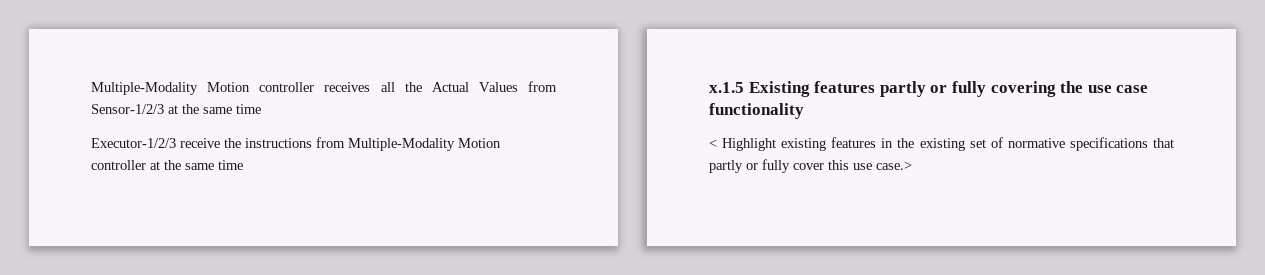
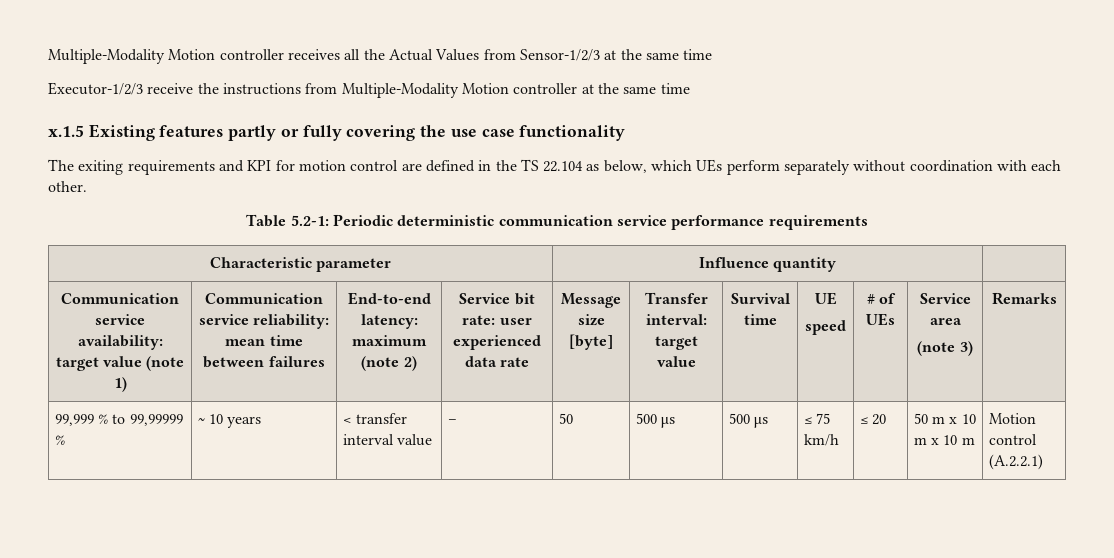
[709,137,1174,151] [709,159,912,173] < Highlight existing features in the existing set of normative specifications that partly or fully cover this use case.> -> [48,159,1062,175] [48,181,87,192] [246,214,868,230] [209,257,392,272] [698,257,837,272] [61,293,179,304] [95,314,145,325] [77,335,163,350] [55,356,185,371] [113,377,127,392] [205,293,323,304] [198,314,330,329] [225,335,303,346] [203,356,325,368] [347,292,431,305] [360,314,418,329] [352,335,427,346] [361,356,417,371] [459,293,535,305] [462,315,532,325] [453,335,541,350] [464,356,530,367] [561,293,621,308] [577,314,605,326] [569,334,613,350] [644,292,708,304] [645,314,707,325] [654,336,698,350] [656,356,696,367] [730,293,790,304] [743,314,777,325] [814,292,837,305] [805,320,846,335] [866,293,897,304] [866,313,895,326] [919,293,971,304] [929,318,962,325] [917,341,973,356] [991,292,1057,305] [54,414,183,426] [54,435,65,445] [197,414,262,428] [342,413,407,424] [342,434,432,446] [447,419,457,424] [558,413,573,424] [635,413,675,428] [728,413,768,428] [803,413,830,424] [803,434,839,446] [859,414,886,425] [913,413,976,424] [913,435,975,445] [988,413,1036,424] [988,434,1037,445] [988,454,1043,470] The exiting requirements and KPI for motion control are defined in the TS 22.104 as below, which UEs perform separately without coordination with each other. // Table 5.2-1: Periodic deterministic communication service performance requirements // Characteristic parameter | Influence quantity | // Communication service availability: target value (note 1) | Communication service reliability: mean time between failures | End-to-end latency: maximum (note 2) | Service bit rate: user experienced data rate | Message size [byte] | Transfer interval: target value | Survival time | UE // speed | # of UEs | Service area // (note 3) | Remarks // 99,999 % to 99,99999 % | ~ 10 years | < transfer interval value | – | 50 | 500 μs | 500 μs | ≤ 75 km/h | ≤ 20 | 50 m x 10 m x 10 m | Motion control (A.2.2.1)

